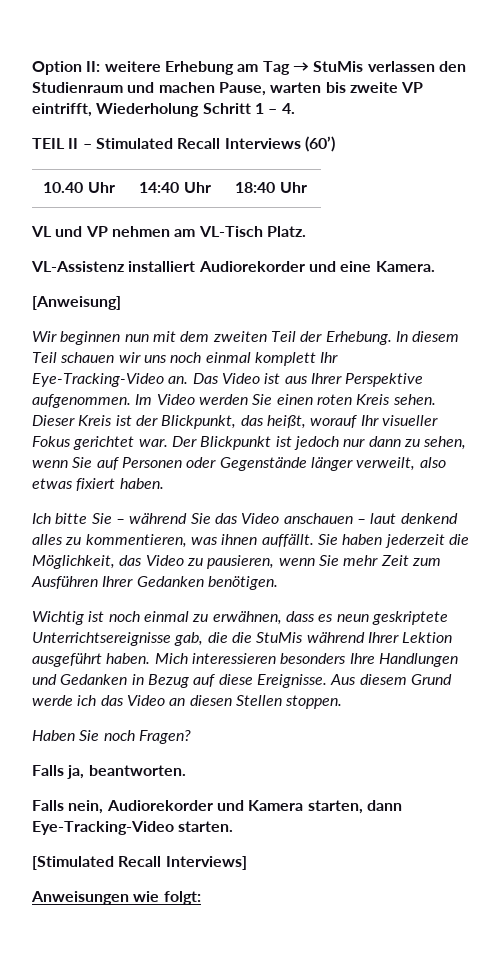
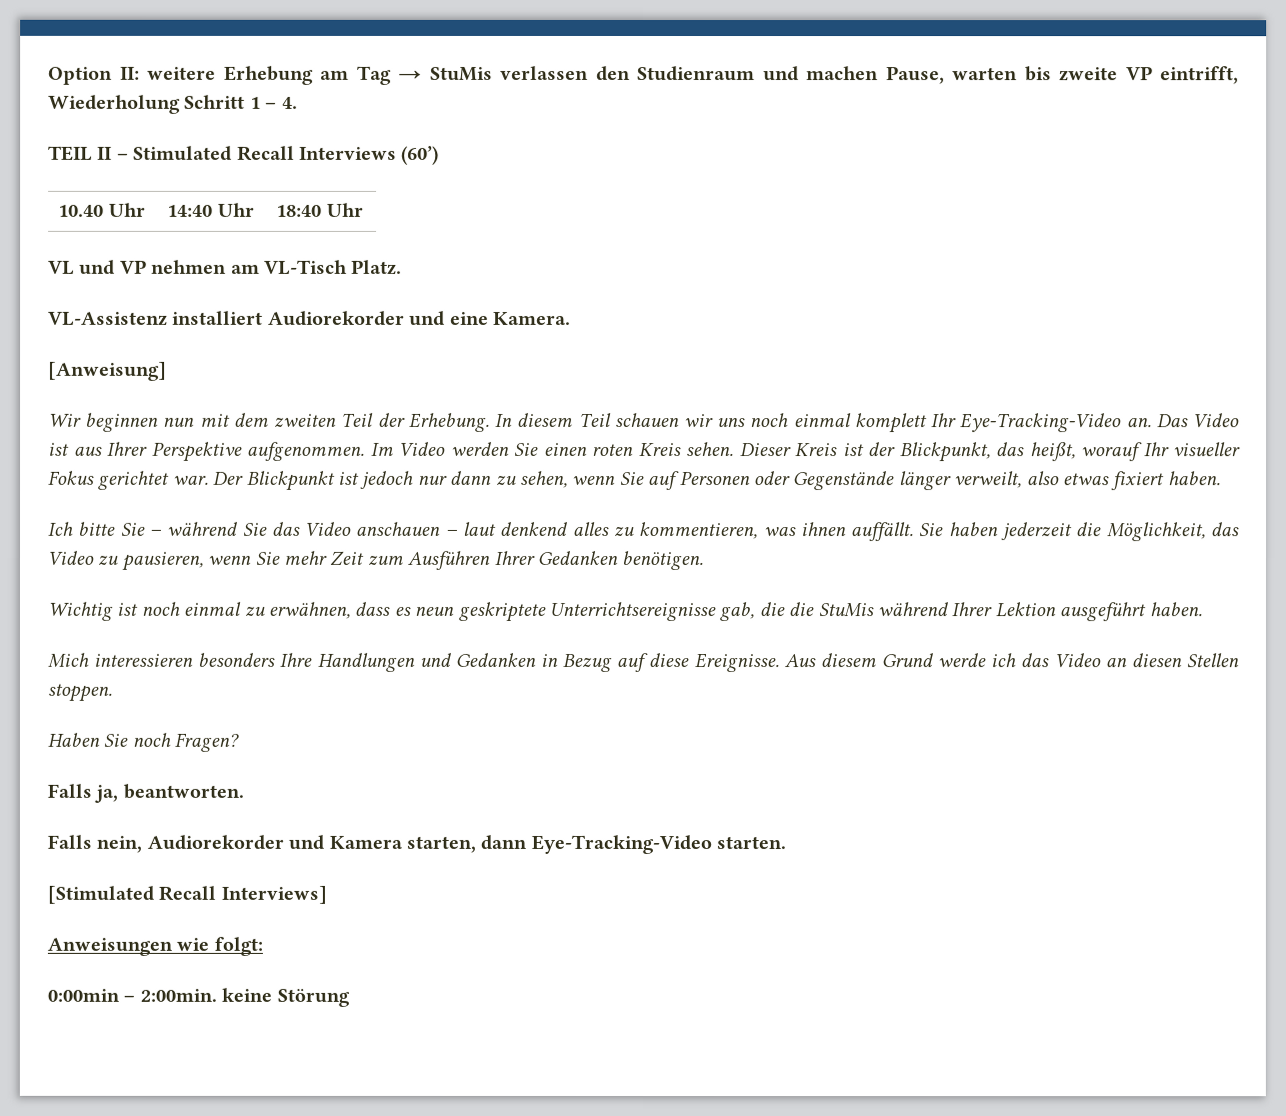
(151, 658) none -> (1202, 609) //
(201, 898) none -> [47,987,350,1007] // 0:00min – 2:00min. keine Störung

